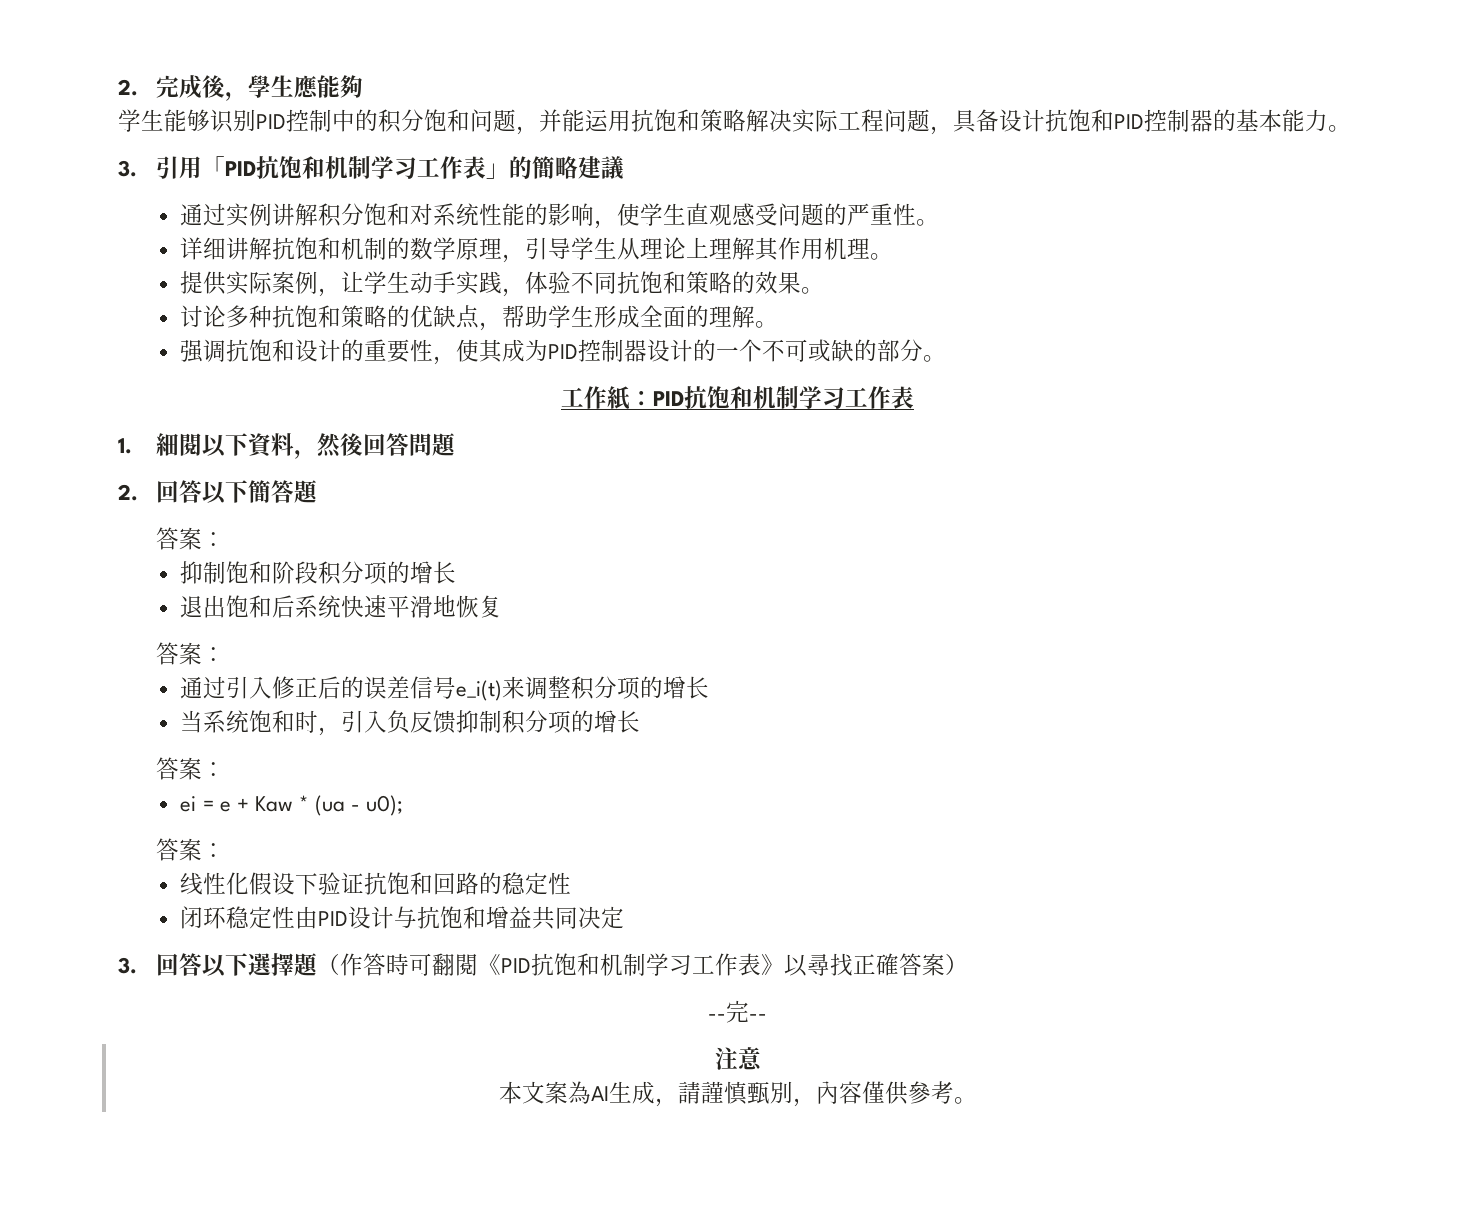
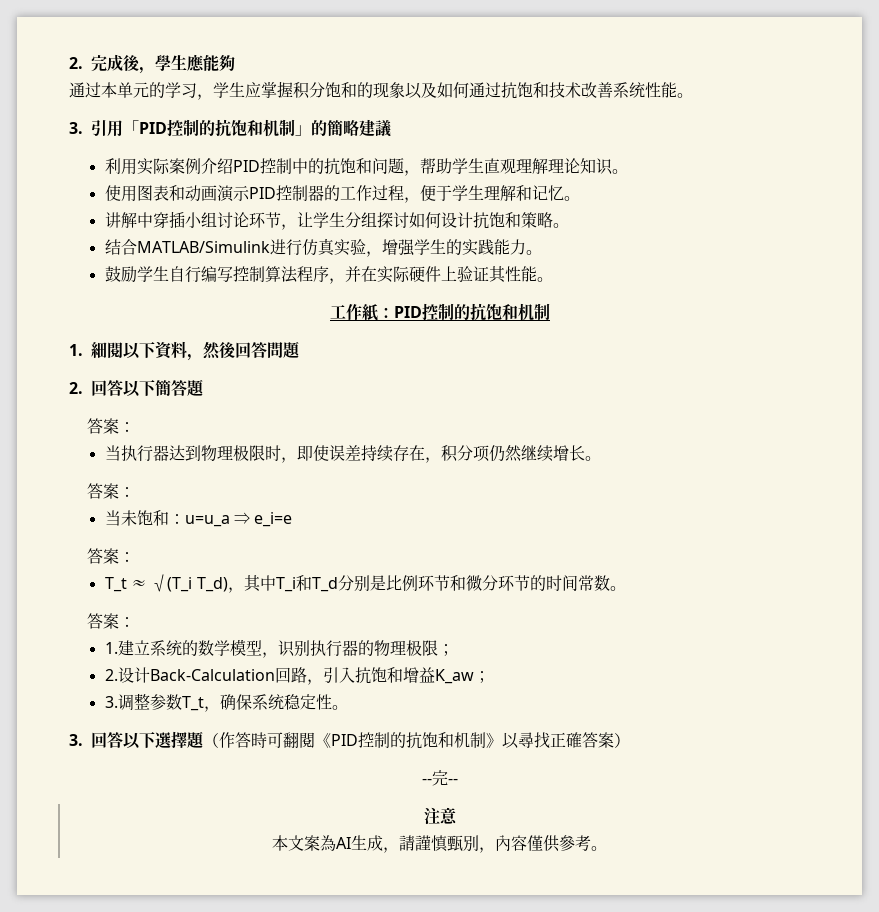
[118,109,1328,135] 学生能够识别PID控制中的积分饱和问题，并能运用抗饱和策略解决实际工程问题，具备设计抗饱和PID控制器的基本能力 -> [69,81,677,100] 通过本单元的学习，学生应掌握积分饱和的现象以及如何通过抗饱和技术改善系统性能
[255,156,486,179] 抗饱和机制学习工作表 -> [167,119,295,137] 控制的抗饱和机制
[180,203,940,229] [180,237,894,263] [180,271,825,297] [180,305,779,331] [180,339,924,365] 通过实例讲解积分饱和对系统性能的影响，使学生直观感受问题的严重性。 // 详细讲解抗饱和机制的数学原理，引导学生从理论上理解其作用机理。 // 提供实际案例，让学生动手实践，体验不同抗饱和策略的效果。 // 讨论多种抗饱和策略的优缺点，帮助学生形成全面的理解。 // 强调抗饱和设计的重要性，使其成为PID控制器设计的一个不可或缺的部分 -> [104,158,628,176] [104,185,580,203] [104,211,569,230] [104,238,542,257] [104,266,537,284] 利用实际案例介绍PID控制中的抗饱和问题，帮助学生直观理解理论知识。 // 使用图表和动画演示PID控制器的工作过程，便于学生理解和记忆。 // 讲解中穿插小组讨论环节，让学生分组探讨如何设计抗饱和策略。 // 结合MATLAB/Simulink进行仿真实验，增强学生的实践能力。 // 鼓励学生自行编写控制算法程序，并在实际硬件上验证其性能
[684,386,914,409] 抗饱和机制学习工作表 -> [421,303,550,321] 控制的抗饱和机制
[180,561,457,585] [180,595,503,618] [155,642,225,665] [180,676,710,701] [180,710,641,736] [155,757,225,780] [180,795,404,816] [155,838,225,861] [180,872,572,895] [180,906,625,930] 抑制饱和阶段积分项的增长 // 退出饱和后系统快速平滑地恢复 // 答案： // 通过引入修正后的误差信号e_i(t)来调整积分项的增长 // 当系统饱和时，引入负反馈抑制积分项的增长 // 答案： // ei = e + Kaw * (ua - u0); // 答案： // 线性化假设下验证抗饱和回路的稳定性 // 闭环稳定性由PID设计与抗饱和增益共同决定 -> [104,445,601,463] [87,483,136,499] [104,510,293,527] [87,548,136,564] [104,574,626,593] [87,613,136,629] [104,639,454,658] [104,667,490,685] [104,693,348,712] 当执行器达到物理极限时，即使误差持续存在，积分项仍然继续增长。 // 答案： // 当未饱和：u=u_a ⇒ e_i=e // 答案： // T_t ≈ √(T_i T_d)，其中T_i和T_d分别是比例环节和微分环节的时间常数。 // 答案： // 1.建立系统的数学模型，识别执行器的物理极限； // 2.设计Back-Calculation回路，引入抗饱和增益K_aw； // 3.调整参数T_t，确保系统稳定性。
[530,953,761,976] 抗饱和机制学习工作表 -> [358,732,486,749] 控制的抗饱和机制

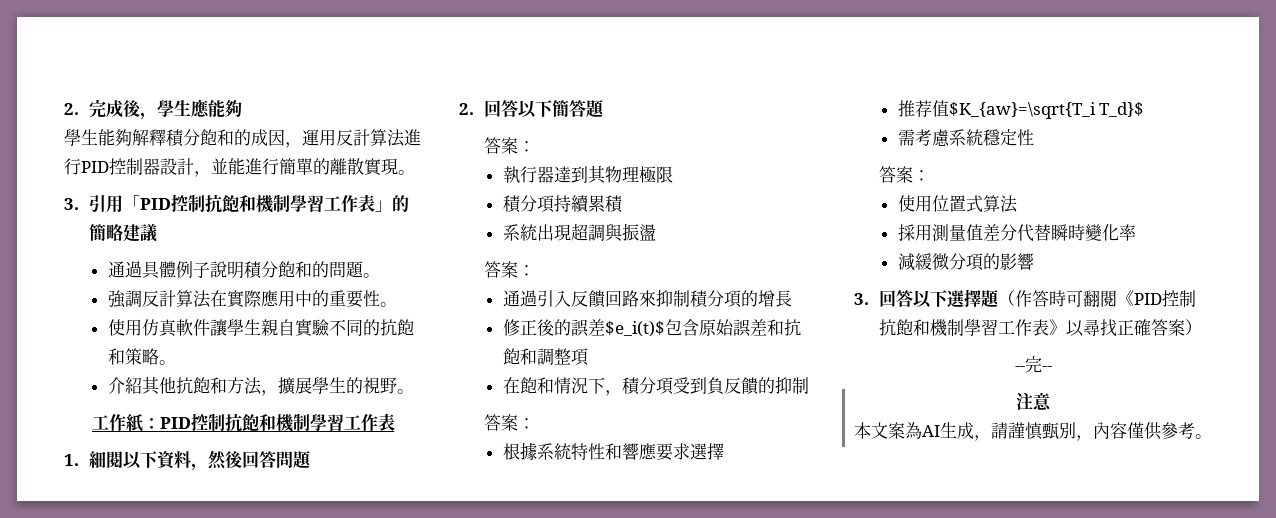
[69,81,677,100] 通过本单元的学习，学生应掌握积分饱和的现象以及如何通过抗饱和技术改善系统性能 -> [64,129,421,148] [64,158,398,177] 學生能夠解釋積分飽和的成因，運用反計算法進行PID控制器設計，並能進行簡單的離散實現
[199,119,391,137] [104,158,628,176] [104,185,580,203] [104,211,569,230] [104,238,542,257] [104,266,537,284] 的抗饱和机制」的簡略建議 // 利用实际案例介绍PID控制中的抗饱和问题，帮助学生直观理解理论知识。 // 使用图表和动画演示PID控制器的工作过程，便于学生理解和记忆。 // 讲解中穿插小组讨论环节，让学生分组探讨如何设计抗饱和策略。 // 结合MATLAB/Simulink进行仿真实验，增强学生的实践能力。 // 鼓励学生自行编写控制算法程序，并在实际硬件上验证其性能 -> [204,194,409,213] [88,224,157,242] [107,261,380,279] [107,290,397,308] [107,319,414,337] [107,348,176,365] [107,376,397,396] 抗飽和機制學習工作表」的簡略建議 // 通過具體例子說明積分飽和的問題。 // 強調反計算法在實際應用中的重要性。 // 使用仿真軟件讓學生親自實驗不同的抗飽和策略。 // 介紹其他抗飽和方法，擴展學生的視野
[453,303,550,321] 的抗饱和机制 -> [224,413,395,432] 抗飽和機制學習工作表
[104,445,601,463] [87,483,136,499] [104,510,293,527] [87,548,136,564] [104,574,626,593] [87,613,136,629] [104,639,454,658] [104,667,490,685] [104,693,348,712] 当执行器达到物理极限时，即使误差持续存在，积分项仍然继续增长。 // 答案： // 当未饱和：u=u_a ⇒ e_i=e // 答案： // T_t ≈ √(T_i T_d)，其中T_i和T_d分别是比例环节和微分环节的时间常数。 // 答案： // 1.建立系统的数学模型，识别执行器的物理极限； // 2.设计Back-Calculation回路，引入抗饱和增益K_aw； // 3.调整参数T_t，确保系统稳定性。 -> [502,165,673,184] [502,195,624,213] [502,223,656,242] [483,261,535,278] [502,289,792,308] [502,319,801,337] [502,348,588,366] [502,376,809,396] [483,414,535,431] [502,442,724,461] [897,100,1145,119] [897,129,1034,147] [878,166,930,183] [897,195,1018,213] [897,224,1136,242] [897,253,1034,271] 執行器達到其物理極限 // 積分項持續累積 // 系統出現超調與振盪 // 答案： // 通過引入反饋回路來抑制積分項的增長 // 修正後的誤差$e_i(t)$包含原始誤差和抗飽和調整項 // 在飽和情況下，積分項受到負反饋的抑制 // 答案： // 根據系統特性和響應要求選擇 // 推荐值$K_{aw}=\sqrt{T_i T_d}$ // 需考慮系統穩定性 // 答案： // 使用位置式算法 // 採用測量值差分代替瞬時變化率 // 減緩微分項的影響
[390,732,486,749] 的抗饱和机制 -> [878,319,1049,336] 抗飽和機制學習工作表

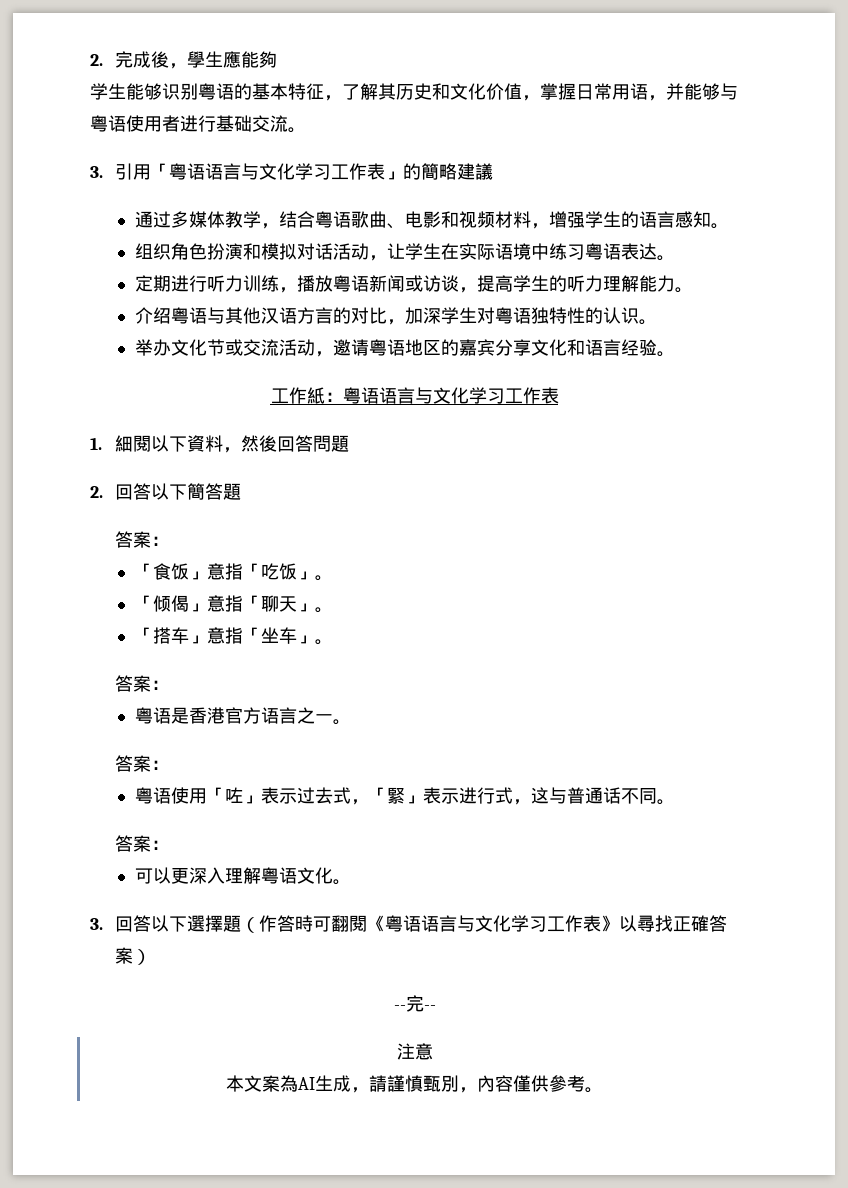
[64,129,421,148] [64,158,415,177] [64,194,324,213] 學生能夠解釋積分飽和的成因，運用反計算法進行PID控制器設計，並能進行簡單的離散實現。 // 3.引用「PID控制抗飽和機制學習 -> [90,83,738,101] [90,115,306,133] [90,163,331,180] 学生能够识别粤语的基本特征，了解其历史和文化价值，掌握日常用语，并能够与粤语使用者进行基础交流。 // 3.引用「粤语语言与文化学习
[124,261,380,279] [107,290,397,308] [107,319,414,337] [107,348,176,365] [107,376,414,396] [91,413,344,432] 過具體例子說明積分飽和的問題。 // 強調反計算法在實際應用中的重要性。 // 使用仿真軟件讓學生親自實驗不同的抗飽和策略。 // 介紹其他抗飽和方法，擴展學生的視野。 // 工作紙：PID控制抗飽和機制學習 -> [152,211,729,229] [134,243,675,261] [134,275,693,293] [134,307,657,325] [134,339,675,357] [270,387,505,404] 过多媒体教学，结合粤语歌曲、电影和视频材料，增强学生的语言感知。 // 组织角色扮演和模拟对话活动，让学生在实际语境中练习粤语表达。 // 定期进行听力训练，播放粤语新闻或访谈，提高学生的听力理解能力。 // 介绍粤语与其他汉语方言的对比，加深学生对粤语独特性的认识。 // 举办文化节或交流活动，邀请粤语地区的嘉宾分享文化和语言经验。 // 工作紙：粤语语言与文化学习
[502,165,673,184] [502,195,624,213] [502,223,656,242] [483,261,535,278] [502,289,792,308] [502,319,801,337] [502,348,588,366] [502,376,809,396] [483,414,535,431] [502,442,724,461] [897,100,1145,119] [897,129,1034,147] [878,166,930,183] [897,195,1018,213] [897,224,1136,242] [897,253,1034,271] 執行器達到其物理極限 // 積分項持續累積 // 系統出現超調與振盪 // 答案： // 通過引入反饋回路來抑制積分項的增長 // 修正後的誤差$e_i(t)$包含原始誤差和抗飽和調整項 // 在飽和情況下，積分項受到負反饋的抑制 // 答案： // 根據系統特性和響應要求選擇 // 推荐值$K_{aw}=\sqrt{T_i T_d}$ // 需考慮系統穩定性 // 答案： // 使用位置式算法 // 採用測量值差分代替瞬時變化率 // 減緩微分項的影響 -> [134,563,333,581] [134,595,333,613] [134,627,333,645] [114,675,169,692] [134,707,351,725] [114,755,169,772] [134,787,675,805] [114,835,169,852] [134,867,351,885] 「食饭」意指「吃饭」。 // 「倾偈」意指「聊天」。 // 「搭车」意指「坐车」。 // 答案： // 粤语是香港官方语言之一。 // 答案： // 粤语使用「咗」表示过去式，「緊」表示进行式，这与普通话不同。 // 答案： // 可以更深入理解粤语文化。
[1133,290,1196,307] [878,319,998,336] PID控制抗飽和機制學習 -> [384,915,547,932] 粤语语言与文化学习

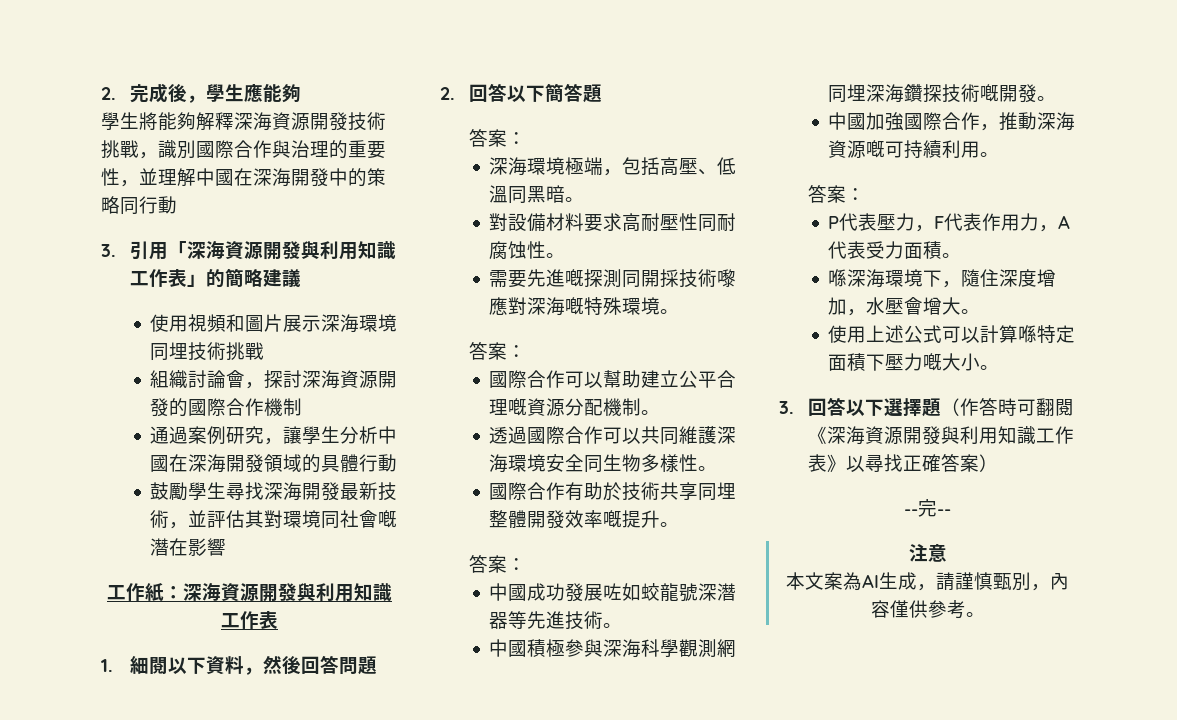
[90,83,738,101] [90,115,306,133] [90,163,331,180] 学生能够识别粤语的基本特征，了解其历史和文化价值，掌握日常用语，并能够与粤语使用者进行基础交流。 // 3.引用「粤语语言与文化学习 -> [101,112,386,131] [101,140,386,159] [101,168,386,187] [101,196,177,215] [101,241,396,260] 學生將能夠解釋深海資源開發技術挑戰，識別國際合作與治理的重要性，並理解中國在深海開發中的策略同行動 // 3.引用「深海資源開發與利用知識
[134,211,729,229] [134,243,675,261] [134,275,693,293] [134,307,657,325] [134,339,675,357] [270,387,505,404] 通过多媒体教学，结合粤语歌曲、电影和视频材料，增强学生的语言感知。 // 组织角色扮演和模拟对话活动，让学生在实际语境中练习粤语表达。 // 定期进行听力训练，播放粤语新闻或访谈，提高学生的听力理解能力。 // 介绍粤语与其他汉语方言的对比，加深学生对粤语独特性的认识。 // 举办文化节或交流活动，邀请粤语地区的嘉宾分享文化和语言经验。 // 工作紙：粤语语言与文化学习 -> [150,314,398,333] [150,342,265,361] [150,370,398,389] [150,398,303,417] [150,426,398,445] [150,454,398,473] [150,482,398,501] [150,510,398,529] [150,538,227,556] [107,583,392,602] 使用視頻和圖片展示深海環境同埋技術挑戰 // 組織討論會，探討深海資源開發的國際合作機制 // 通過案例研究，讓學生分析中國在深海開發領域的具體行動 // 鼓勵學生尋找深海開發最新技術，並評估其對環境同社會嘅潛在影響 // 工作紙：深海資源開發與利用知識
[134,563,333,581] [134,595,333,613] [134,627,333,645] [114,675,169,692] [134,707,351,725] [114,755,169,772] [134,787,675,805] [114,835,169,852] [134,867,333,884] 「食饭」意指「吃饭」。 // 「倾偈」意指「聊天」。 // 「搭车」意指「坐车」。 // 答案： // 粤语是香港官方语言之一。 // 答案： // 粤语使用「咗」表示过去式，「緊」表示进行式，这与普通话不同。 // 答案： // 可以更深入理解粤语文化 -> [489,157,737,176] [489,185,585,204] [489,213,737,232] [489,241,566,260] [489,269,737,288] [489,297,680,316] [468,342,526,360] [489,370,737,389] [489,398,661,417] [489,426,737,445] [489,454,718,473] [489,482,737,501] [489,510,680,529] [468,555,526,573] [489,583,737,602] [489,611,623,630] [489,639,737,658] [828,84,1057,103] [828,112,1076,131] [828,140,1000,159] [807,185,865,203] [828,213,1071,232] [828,241,962,259] [828,269,1057,288] [828,297,981,316] [828,325,1076,343] [828,353,981,371] 深海環境極端，包括高壓、低溫同黑暗。 // 對設備材料要求高耐壓性同耐腐蚀性。 // 需要先進嘅探測同開採技術嚟應對深海嘅特殊環境。 // 答案： // 國際合作可以幫助建立公平合理嘅資源分配機制。 // 透過國際合作可以共同維護深海環境安全同生物多樣性。 // 國際合作有助於技術共享同埋整體開發效率嘅提升。 // 答案： // 中國成功發展咗如蛟龍號深潛器等先進技術。 // 中國積極參與深海科學觀測網同埋深海鑽探技術嘅開發。 // 中國加強國際合作，推動深海資源嘅可持續利用。 // 答案： // P代表壓力，F代表作用力，A代表受力面積。 // 喺深海環境下，隨住深度增加，水壓會增大。 // 使用上述公式可以計算喺特定面積下壓力嘅大小
[384,915,547,932] 粤语语言与文化学习 -> [826,426,1036,445] 深海資源開發與利用知識

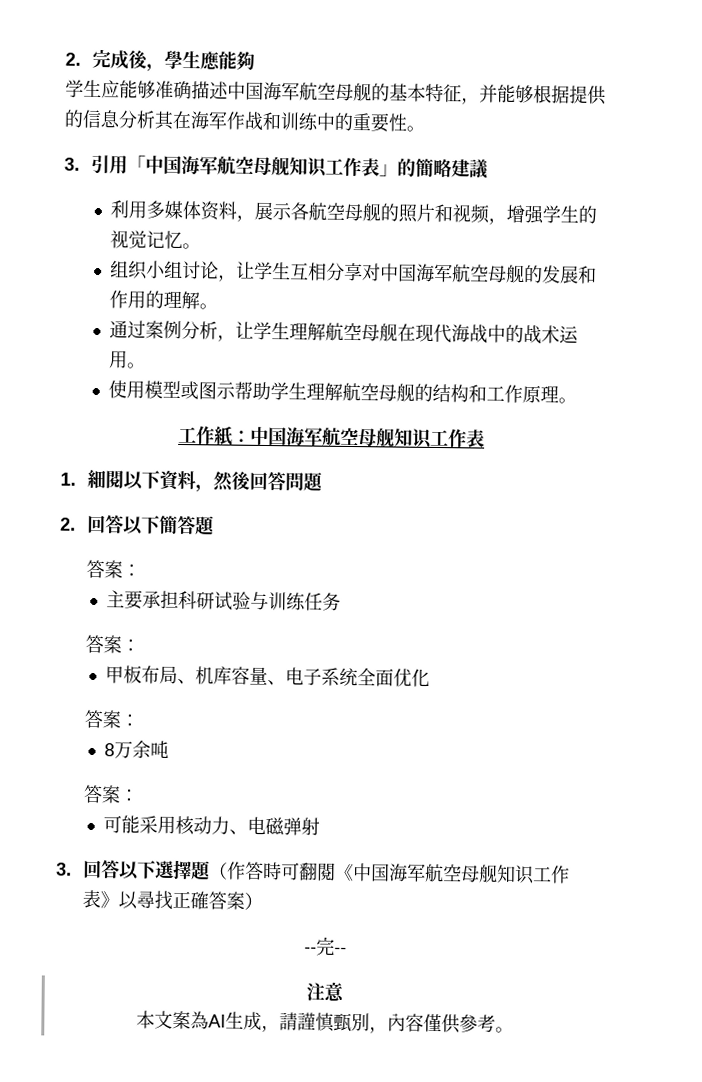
[101,112,386,131] [101,140,386,159] [101,168,386,187] [101,196,177,215] [101,241,396,260] 學生將能夠解釋深海資源開發技術挑戰，識別國際合作與治理的重要性，並理解中國在深海開發中的策略同行動 // 3.引用「深海資源開發與利用知識 -> [65,79,607,105] [64,109,425,133] [64,154,329,178] 学生应能够准确描述中国海军航空母舰的基本特征，并能够根据提供的信息分析其在海军作战和训练中的重要性。 // 3.引用「中国海军航空母舰知识
[150,314,398,333] [150,342,265,361] [150,370,398,389] [150,398,303,417] [150,426,398,445] [150,454,398,473] [150,482,398,501] [150,510,398,529] [150,538,227,556] [107,583,392,602] 使用視頻和圖片展示深海環境同埋技術挑戰 // 組織討論會，探討深海資源開發的國際合作機制 // 通過案例研究，讓學生分析中國在深海開發領域的具體行動 // 鼓勵學生尋找深海開發最新技術，並評估其對環境同社會嘅潛在影響 // 工作紙：深海資源開發與利用知識 -> [110,200,598,225] [110,230,202,250] [110,260,598,284] [109,290,219,310] [109,320,580,345] [109,350,147,369] [108,380,578,404] [178,426,433,449] 利用多媒体资料，展示各航空母舰的照片和视频，增强学生的视觉记忆。 // 组织小组讨论，让学生互相分享对中国海军航空母舰的发展和作用的理解。 // 通过案例分析，让学生理解航空母舰在现代海战中的战术运用。 // 使用模型或图示帮助学生理解航空母舰的结构和工作原理。 // 工作紙：中国海军航空母舰知识
[489,157,737,176] [489,185,585,204] [489,213,737,232] [489,241,566,260] [489,269,737,288] [489,297,680,316] [468,342,526,360] [489,370,737,389] [489,398,661,417] [489,426,737,445] [489,454,718,473] [489,482,737,501] [489,510,680,529] [468,555,526,573] [489,583,737,602] [489,611,623,630] [489,639,737,658] [828,84,1057,103] [828,112,1076,131] [828,140,1000,159] [807,185,865,203] [828,213,1071,232] [828,241,962,259] [828,269,1057,288] [828,297,981,316] [828,325,1076,343] [828,353,1000,371] 深海環境極端，包括高壓、低溫同黑暗。 // 對設備材料要求高耐壓性同耐腐蚀性。 // 需要先進嘅探測同開採技術嚟應對深海嘅特殊環境。 // 答案： // 國際合作可以幫助建立公平合理嘅資源分配機制。 // 透過國際合作可以共同維護深海環境安全同生物多樣性。 // 國際合作有助於技術共享同埋整體開發效率嘅提升。 // 答案： // 中國成功發展咗如蛟龍號深潛器等先進技術。 // 中國積極參與深海科學觀測網同埋深海鑽探技術嘅開發。 // 中國加強國際合作，推動深海資源嘅可持續利用。 // 答案： // P代表壓力，F代表作用力，A代表受力面積。 // 喺深海環境下，隨住深度增加，水壓會增大。 // 使用上述公式可以計算喺特定面積下壓力嘅大小。 -> [106,590,342,611] [85,634,141,654] [105,665,431,687] [84,709,140,729] [104,740,170,759] [83,784,140,804] [103,815,321,837] 主要承担科研试验与训练任务 // 答案： // 甲板布局、机库容量、电子系统全面优化 // 答案： // 8万余吨 // 答案： // 可能采用核动力、电磁弹射
[826,426,1036,445] 深海資源開發與利用知識 -> [353,863,536,885] 中国海军航空母舰知识

